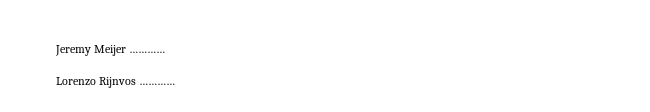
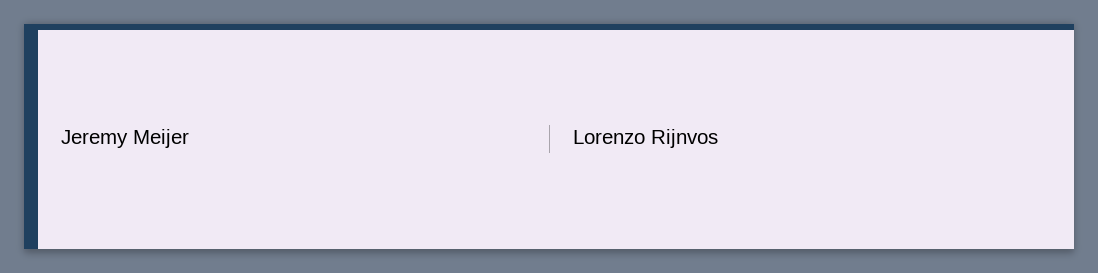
[129,51,166,53] ………… -> (189, 138) none
[139,83,176,85] ………… -> (718, 138) none

